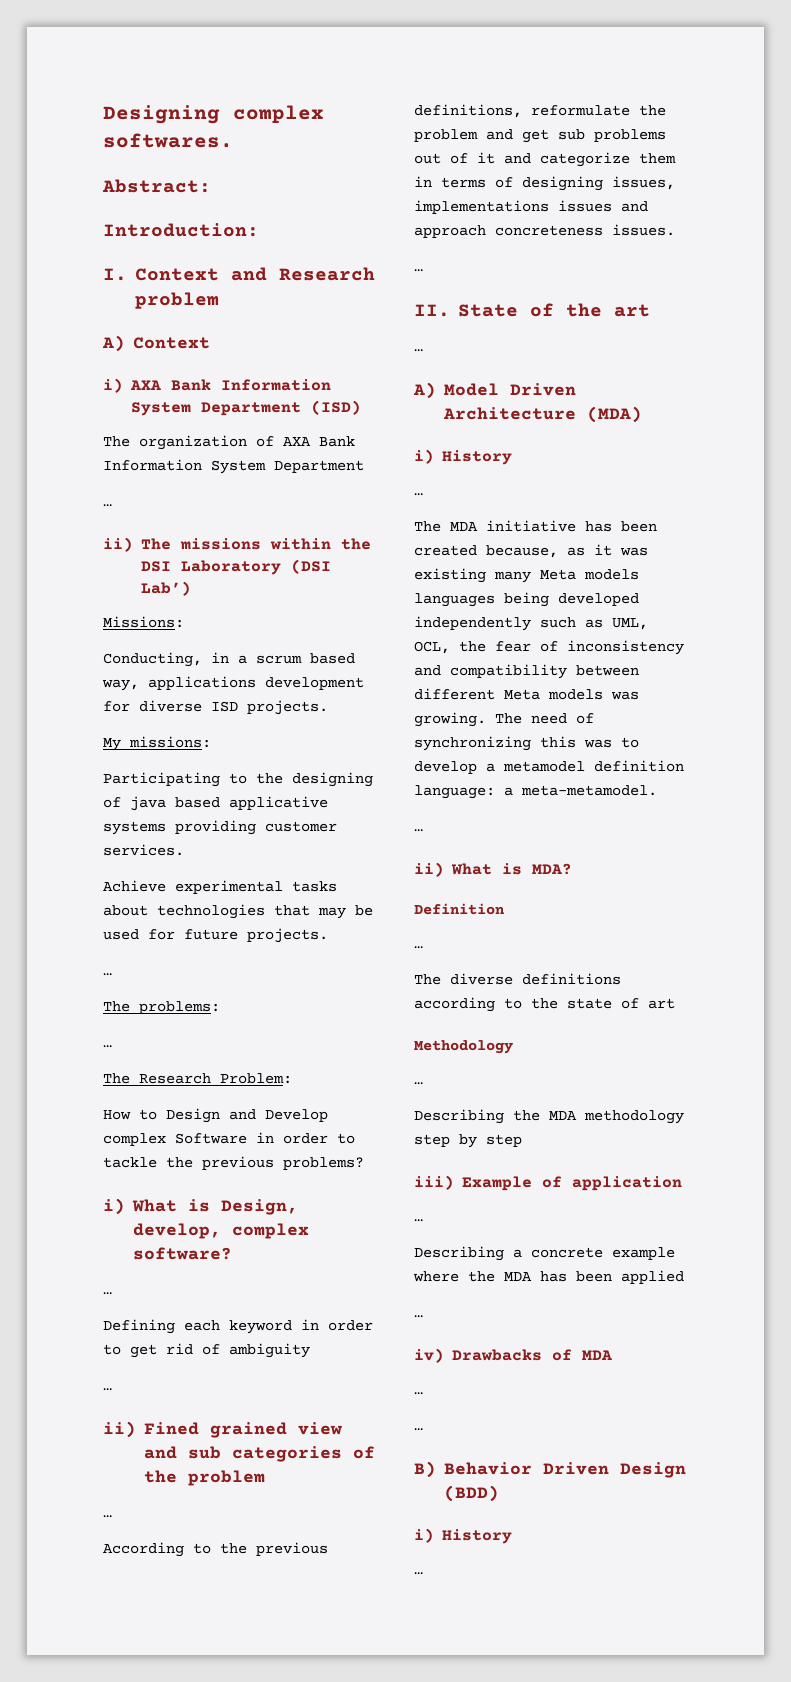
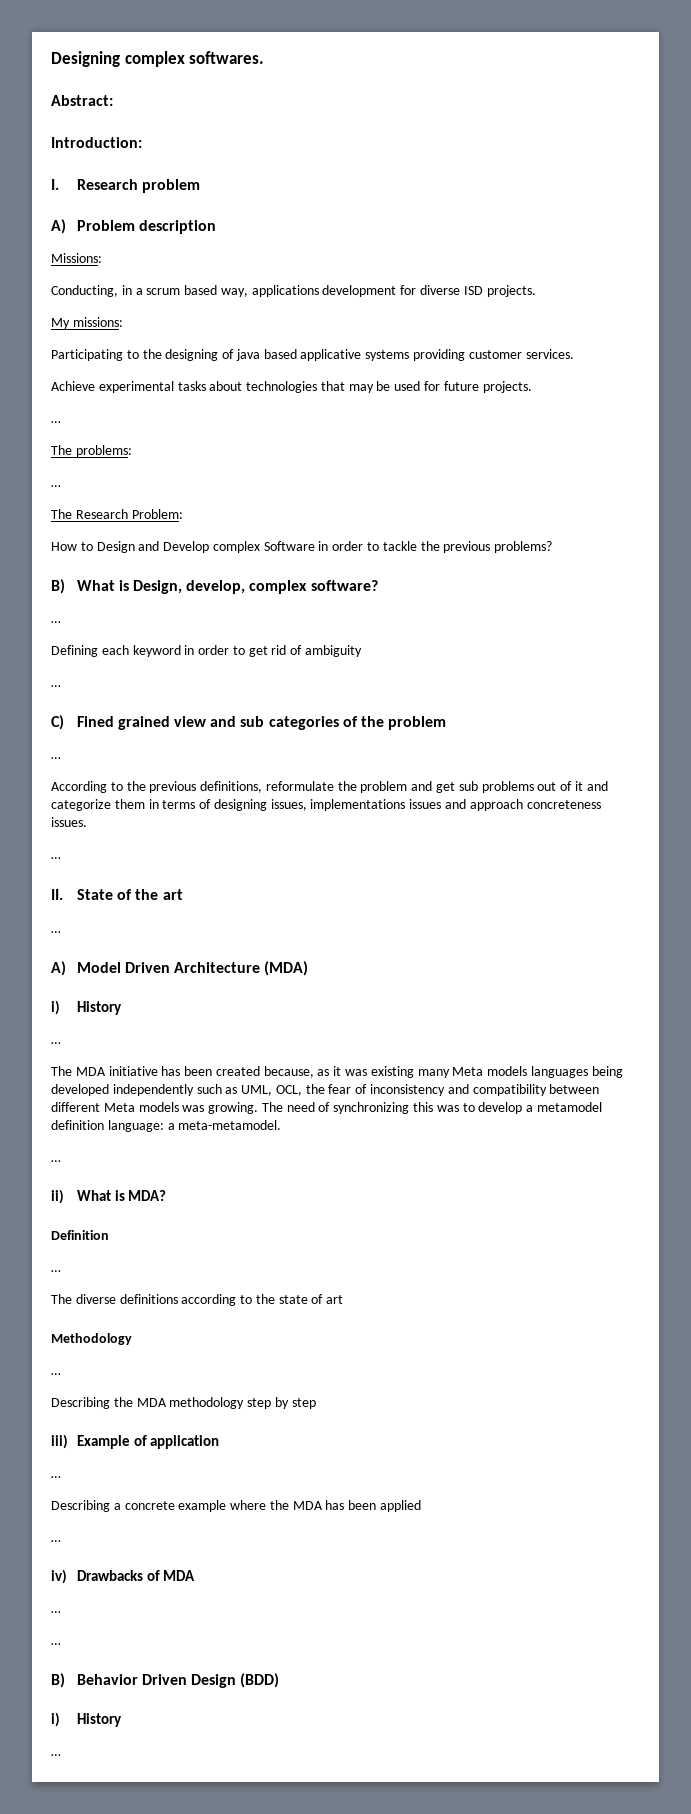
[134,267,267,281] Context and -> (59, 184) none
[132,337,210,349] [103,378,331,393] [130,400,361,416] [103,435,355,450] [103,459,364,474] [103,504,112,507] [103,537,371,552] [140,559,331,575] [140,581,191,596] Context // i) AXA Bank Information System Department (ISD) // The organization of AXA Bank Information System Department // … // ii) The missions within the DSI Laboratory (DSI Lab’) -> [76,220,216,234] Problem description
[103,1198,125,1215] i) -> [51,579,65,594] B)
[103,1421,136,1438] ii) -> [51,715,64,730] C)

